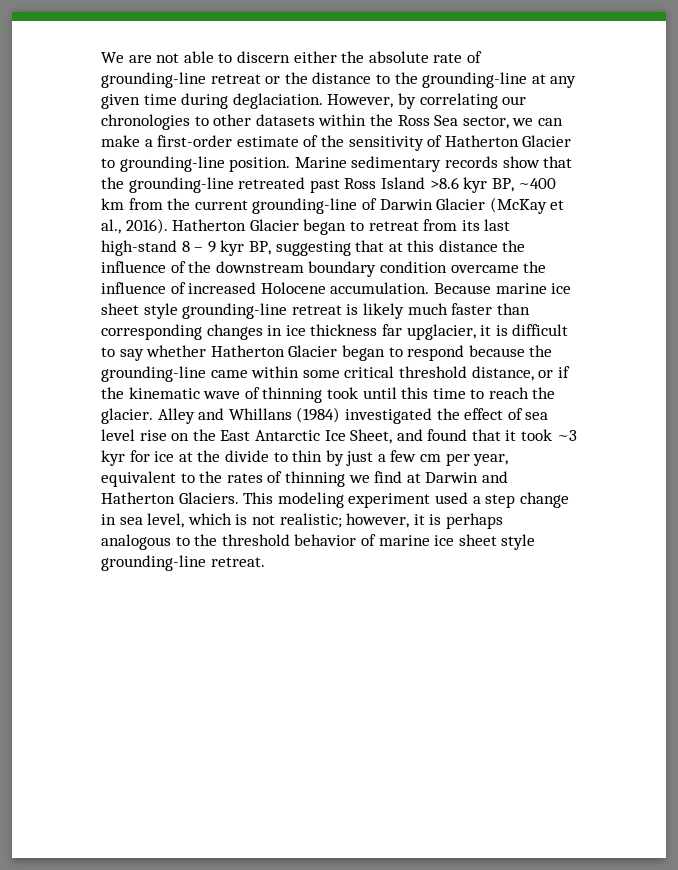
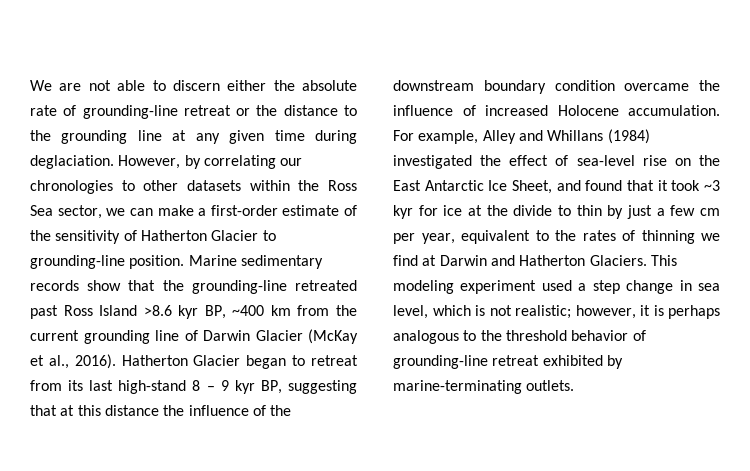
[422,72,528,88] grounding-line -> [61,130,162,144] grounding line
[252,198,358,214] grounding-line -> [83,330,179,344] grounding line
[433,283,572,294] [101,303,530,319] [101,324,569,340] [101,345,553,361] [101,366,570,382] [101,387,556,403] [101,408,153,424] Because marine ice sheet style grounding-line retreat is likely much faster than corresponding changes in ice thickness far upglacier, it is difficult to say whether Hatherton Glacier began to respond because the grounding-line came within some critical threshold distance, or if the kinematic wave of thinning took until this time to reach the glacier. -> [393,130,479,144] For example,
[525,412,549,420] [101,429,135,441] sea level -> [576,155,635,166] sea-level
[378,534,536,550] [101,555,265,571] marine ice sheet style grounding-line retreat. -> [393,355,623,369] [393,380,575,394] grounding-line retreat exhibited by marine-terminating outlets.

